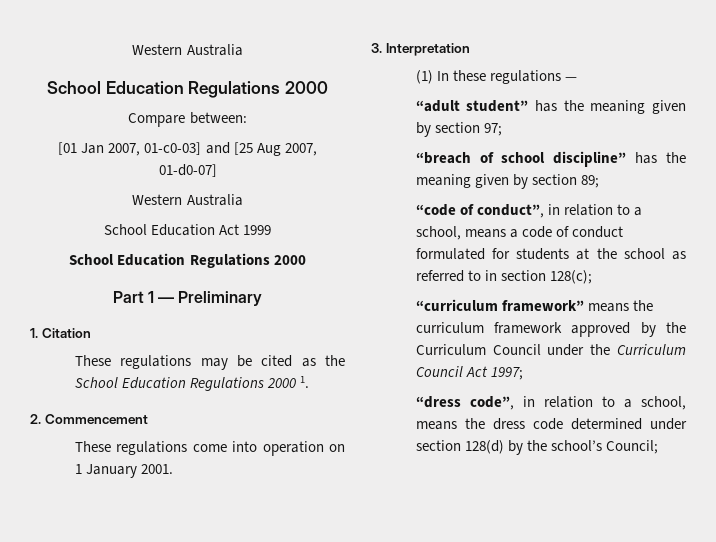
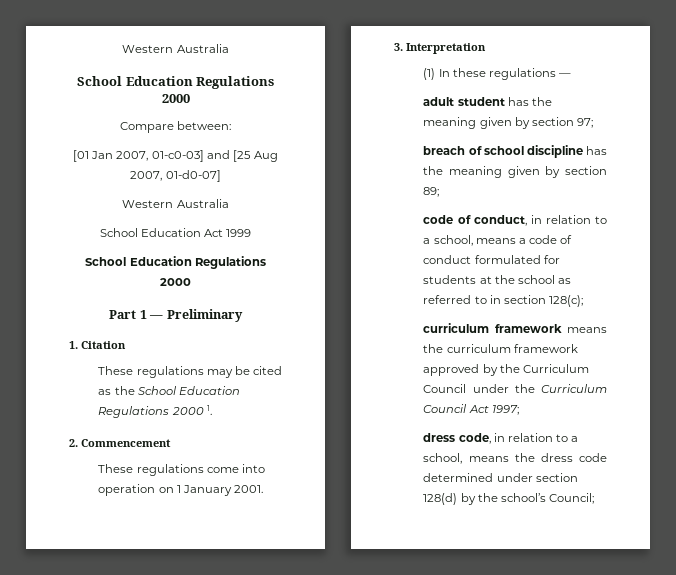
[415,100,529,112] “adult student” -> [423,97,505,106] adult student
[415,152,471,164] “breach -> [423,146,466,155] breach
[553,151,627,167] discipline” -> [526,145,583,158] discipline
[415,204,544,218] “code of conduct”, -> [423,215,527,226] code of conduct,
[415,299,584,312] “curriculum framework” -> [423,323,562,333] curriculum framework
[415,396,514,410] “dress code”, -> [423,433,491,444] dress code,

